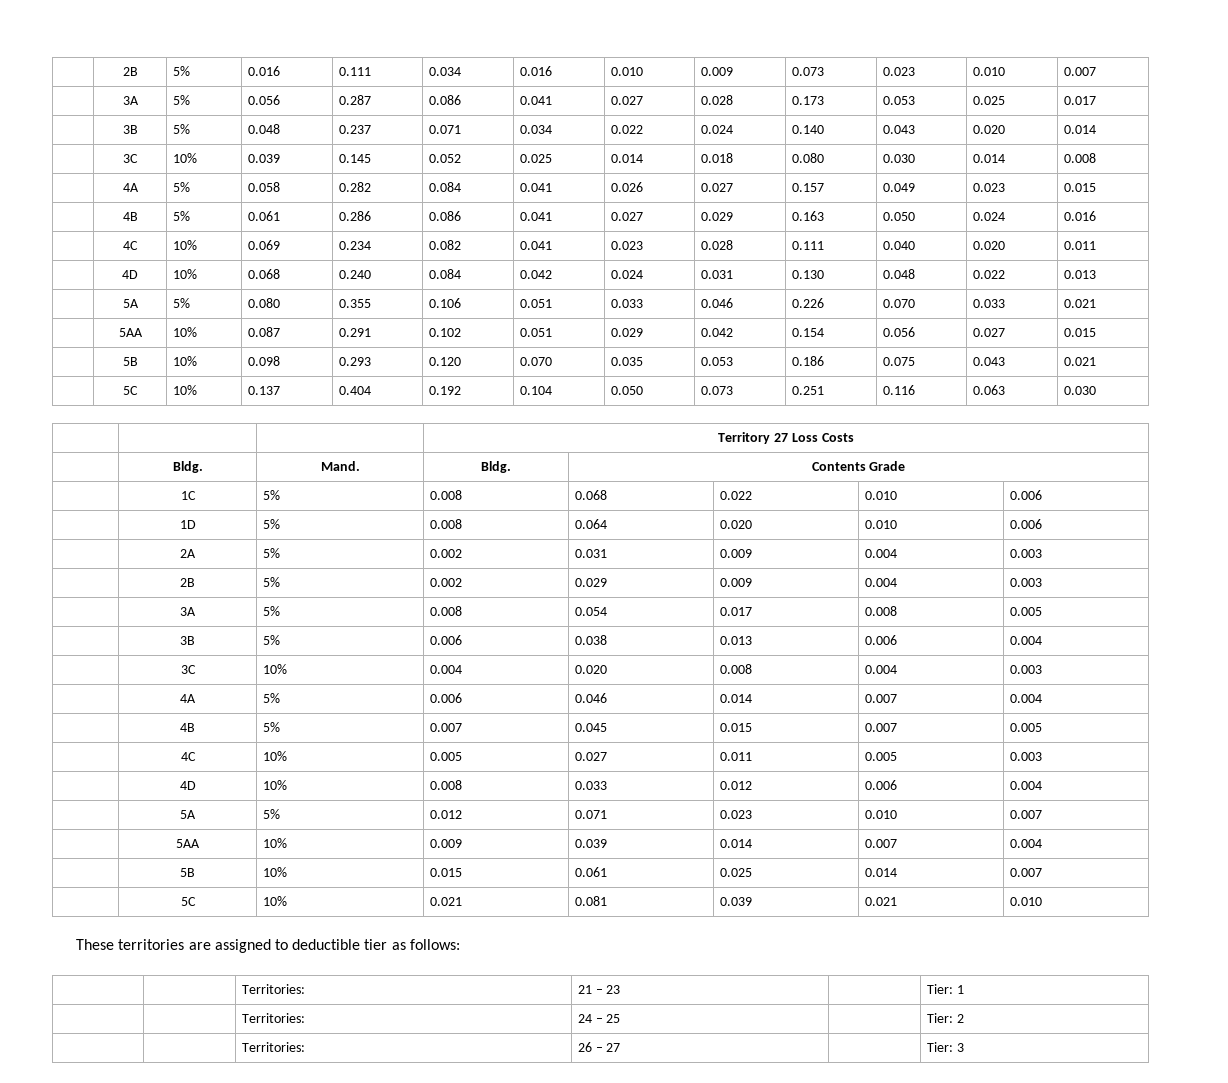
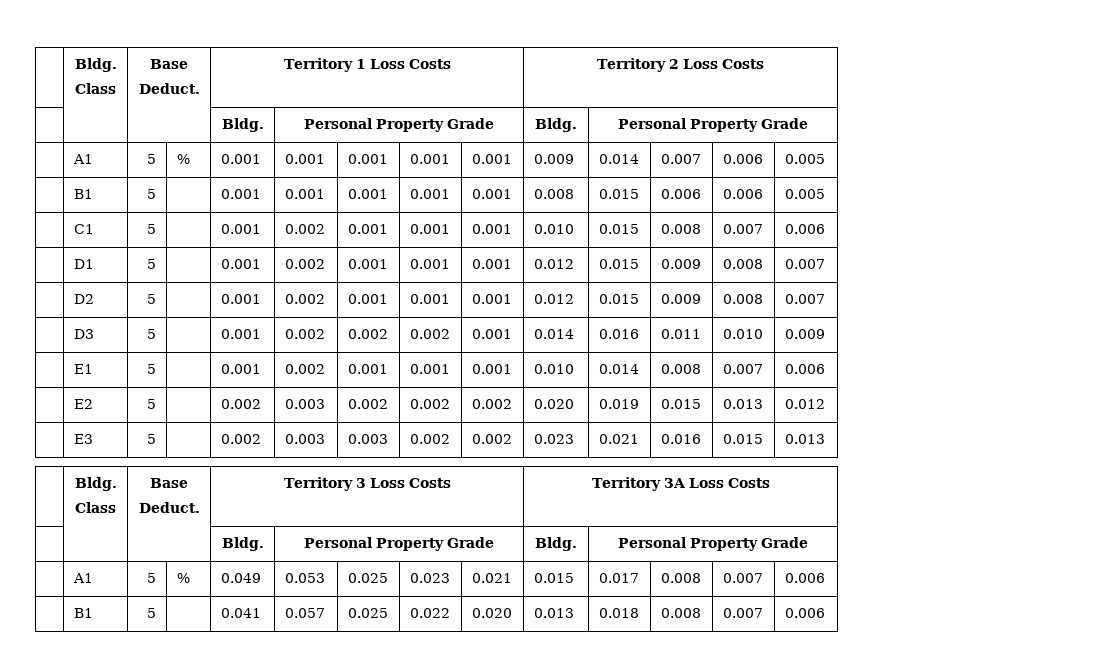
[122,67,138,76] [172,66,190,76] [247,66,280,76] [338,67,371,76] [428,67,461,76] [519,66,552,76] [610,67,643,76] [700,67,733,76] [791,67,824,76] [882,67,915,76] [972,67,1005,76] [1063,67,1096,76] [122,96,139,105] [172,95,190,105] [247,95,280,105] [338,95,371,105] [428,95,461,105] [519,96,552,105] [610,96,643,105] [700,95,733,105] [791,96,824,105] [882,96,915,105] [972,96,1005,105] [1063,96,1096,105] [122,125,138,134] [172,124,190,134] [247,124,280,134] [338,125,371,134] [428,125,461,134] [519,125,552,134] [610,125,643,134] [700,125,733,134] [791,125,824,134] [882,125,915,134] [972,125,1005,134] [1063,125,1096,134] [123,154,138,163] [172,153,197,163] [247,154,280,163] [338,154,371,163] [428,154,461,163] [519,154,552,163] [610,154,643,163] [700,153,733,163] [791,153,824,163] [882,154,915,163] [972,154,1005,163] [1063,153,1096,163] [122,183,139,192] [172,182,190,192] [247,182,280,192] [338,182,371,192] [428,182,461,192] [519,183,552,192] [610,182,643,192] [700,183,733,192] [791,183,824,192] [882,183,915,192] [972,183,1005,192] [1063,183,1096,192] [122,212,138,221] [172,211,190,221] [247,211,280,221] [338,211,371,221] [428,211,461,221] [519,212,552,221] [610,212,643,221] [700,212,733,221] [791,211,824,221] [882,212,915,221] [972,212,1005,221] [1063,211,1096,221] [123,241,138,250] [172,240,197,250] [247,240,280,250] [338,241,371,250] [428,240,461,250] [519,241,552,250] [610,241,643,250] [700,240,733,250] [791,241,824,250] [882,241,915,250] [972,241,1005,250] [1063,241,1096,250] [122,270,138,279] [172,269,197,279] [247,269,280,279] [338,270,371,279] [428,269,461,279] [519,270,552,279] [610,270,643,279] [700,270,733,279] [791,270,824,279] [882,269,915,279] [972,270,1005,279] [1063,270,1096,279] [122,299,139,308] [172,298,190,308] [247,298,280,308] [338,299,371,308] [428,298,461,308] [519,299,552,308] [610,299,643,308] [700,298,733,308] [791,298,824,308] [882,299,915,308] [972,299,1005,308] [1063,299,1096,308] [118,328,143,337] [172,327,197,337] [247,327,280,337] [338,328,371,337] [428,328,461,337] [519,328,552,337] [610,328,643,337] [700,328,733,337] [791,328,824,337] [882,327,915,337] [972,328,1005,337] [1063,328,1096,337] [122,357,138,366] [172,356,197,366] [247,356,280,366] [338,357,371,366] [428,357,461,366] [519,357,552,366] [610,357,643,366] [700,357,733,366] [791,356,824,366] [882,357,915,366] [972,357,1005,366] [1063,357,1096,366] [123,386,138,395] [172,385,197,395] [247,386,280,395] [338,386,371,395] [428,386,461,395] [519,386,552,395] [610,386,643,395] [700,386,733,395] [791,386,824,395] [882,385,915,395] [972,385,1005,395] [1063,386,1096,395] [718,432,854,444] [172,461,203,473] [320,461,360,471] [481,461,511,473] [811,461,906,471] [180,491,196,500] [262,490,280,500] [429,490,462,500] [574,490,607,500] [719,491,752,500] [864,491,897,500] [1009,490,1042,500] [179,520,196,529] [262,519,280,529] [429,519,462,529] [574,519,607,529] [719,520,752,529] [864,520,897,529] [1009,519,1042,529] [180,549,196,558] [262,548,280,558] [429,549,462,558] [574,549,607,558] [719,549,752,558] [864,549,897,558] [1009,549,1042,558] [180,578,195,587] [262,577,280,587] [429,578,462,587] [574,578,607,587] [719,578,752,587] [864,578,897,587] [1009,578,1042,587] [180,607,196,616] [262,606,280,616] [429,606,462,616] [574,607,607,616] [719,607,752,616] [864,606,897,616] [1009,607,1042,616] [180,636,195,645] [262,635,280,645] [429,635,462,645] [574,635,607,645] [719,636,752,645] [864,635,897,645] [1009,636,1042,645] [180,665,196,674] [262,664,287,674] [429,665,462,674] [574,665,607,674] [719,664,752,674] [864,665,897,674] [1009,665,1042,674] [180,694,196,703] [262,693,280,703] [429,693,462,703] [574,693,607,703] [719,694,752,703] [864,694,897,703] [1009,694,1042,703] [180,723,195,732] [262,722,280,732] [429,723,462,732] [574,723,607,732] [719,723,752,732] [864,723,897,732] [1009,723,1042,732] [180,752,196,761] [262,751,287,761] [429,752,462,761] [574,752,607,761] [719,752,752,761] [864,752,897,761] [1009,752,1042,761] [179,781,196,790] [262,780,287,790] [429,780,462,790] [574,781,607,790] [719,781,752,790] [864,780,897,790] [1009,781,1042,790] [180,810,196,819] [262,809,280,819] [429,810,462,819] [574,810,607,819] [719,810,752,819] [864,810,897,819] [1009,810,1042,819] [176,839,200,848] [262,838,287,848] [429,839,462,848] [574,839,607,848] [719,839,752,848] [864,839,897,848] [1009,839,1042,848] [180,868,195,877] [262,867,287,877] [429,868,462,877] [574,867,607,877] [719,868,752,877] [864,868,897,877] [1009,868,1042,877] [180,897,196,906] [262,896,287,906] [429,897,462,906] [574,896,607,906] [719,897,752,906] [864,897,897,906] [1009,897,1042,906] [76,939,460,953] [241,984,305,994] [577,985,621,994] [926,984,964,994] [241,1013,305,1023] [577,1014,621,1023] [926,1013,964,1023] [241,1042,305,1052] [577,1042,621,1052] [926,1042,964,1052] | 2B | 5% | 0.016 | 0.111 | 0.034 | 0.016 | 0.010 | 0.009 | 0.073 | 0.023 | 0.010 | 0.007 // | 3A | 5% | 0.056 | 0.287 | 0.086 | 0.041 | 0.027 | 0.028 | 0.173 | 0.053 | 0.025 | 0.017 // | 3B | 5% | 0.048 | 0.237 | 0.071 | 0.034 | 0.022 | 0.024 | 0.140 | 0.043 | 0.020 | 0.014 // | 3C | 10% | 0.039 | 0.145 | 0.052 | 0.025 | 0.014 | 0.018 | 0.080 | 0.030 | 0.014 | 0.008 // | 4A | 5% | 0.058 | 0.282 | 0.084 | 0.041 | 0.026 | 0.027 | 0.157 | 0.049 | 0.023 | 0.015 // | 4B | 5% | 0.061 | 0.286 | 0.086 | 0.041 | 0.027 | 0.029 | 0.163 | 0.050 | 0.024 | 0.016 // | 4C | 10% | 0.069 | 0.234 | 0.082 | 0.041 | 0.023 | 0.028 | 0.111 | 0.040 | 0.020 | 0.011 // | 4D | 10% | 0.068 | 0.240 | 0.084 | 0.042 | 0.024 | 0.031 | 0.130 | 0.048 | 0.022 | 0.013 // | 5A | 5% | 0.080 | 0.355 | 0.106 | 0.051 | 0.033 | 0.046 | 0.226 | 0.070 | 0.033 | 0.021 // | 5AA | 10% | 0.087 | 0.291 | 0.102 | 0.051 | 0.029 | 0.042 | 0.154 | 0.056 | 0.027 | 0.015 // | 5B | 10% | 0.098 | 0.293 | 0.120 | 0.070 | 0.035 | 0.053 | 0.186 | 0.075 | 0.043 | 0.021 // | 5C | 10% | 0.137 | 0.404 | 0.192 | 0.104 | 0.050 | 0.073 | 0.251 | 0.116 | 0.063 | 0.030 // | | | Territory 27 Loss Costs // | Bldg. | Mand. | Bldg. | Contents Grade // | 1C | 5% | 0.008 | 0.068 | 0.022 | 0.010 | 0.006 // | 1D | 5% | 0.008 | 0.064 | 0.020 | 0.010 | 0.006 // | 2A | 5% | 0.002 | 0.031 | 0.009 | 0.004 | 0.003 // | 2B | 5% | 0.002 | 0.029 | 0.009 | 0.004 | 0.003 // | 3A | 5% | 0.008 | 0.054 | 0.017 | 0.008 | 0.005 // | 3B | 5% | 0.006 | 0.038 | 0.013 | 0.006 | 0.004 // | 3C | 10% | 0.004 | 0.020 | 0.008 | 0.004 | 0.003 // | 4A | 5% | 0.006 | 0.046 | 0.014 | 0.007 | 0.004 // | 4B | 5% | 0.007 | 0.045 | 0.015 | 0.007 | 0.005 // | 4C | 10% | 0.005 | 0.027 | 0.011 | 0.005 | 0.003 // | 4D | 10% | 0.008 | 0.033 | 0.012 | 0.006 | 0.004 // | 5A | 5% | 0.012 | 0.071 | 0.023 | 0.010 | 0.007 // | 5AA | 10% | 0.009 | 0.039 | 0.014 | 0.007 | 0.004 // | 5B | 10% | 0.015 | 0.061 | 0.025 | 0.014 | 0.007 // | 5C | 10% | 0.021 | 0.081 | 0.039 | 0.021 | 0.010 // These territories are assigned to deductible tier as follows: // | | Territories: | 21 – 23 | | Tier: 1 // | | Territories: | 24 – 25 | | Tier: 2 // | | Territories: | 26 – 27 | | Tier: 3 -> [74,58,117,72] [75,83,116,94] [150,59,188,69] [138,83,200,94] [283,58,451,72] [597,58,764,72] [221,118,264,132] [304,118,494,132] [535,118,577,132] [618,118,808,132] [72,154,93,164] [147,154,157,164] [176,154,190,164] [220,154,261,164] [284,154,325,164] [347,154,388,164] [409,154,450,164] [471,154,512,164] [533,154,574,164] [598,154,639,164] [660,154,701,164] [722,154,763,164] [784,154,825,164] [73,189,93,199] [147,189,157,199] [220,189,261,199] [284,189,325,199] [347,189,388,199] [409,189,450,199] [471,189,512,199] [533,189,574,199] [598,189,639,199] [660,189,701,199] [722,189,763,199] [784,189,825,199] [73,224,94,234] [147,224,157,234] [220,224,261,234] [284,224,325,234] [347,224,388,234] [409,224,450,234] [471,224,512,234] [533,224,574,234] [598,224,639,234] [660,224,701,234] [722,224,763,234] [784,224,825,234] [73,259,94,269] [147,259,157,269] [220,259,261,269] [284,259,325,269] [347,259,388,269] [409,259,450,269] [471,259,512,269] [533,259,574,269] [598,259,639,269] [660,259,701,269] [722,259,763,269] [784,259,825,269] [73,294,94,304] [147,294,157,304] [220,294,261,304] [284,294,325,304] [347,294,388,304] [409,294,450,304] [471,294,512,304] [533,294,574,304] [598,294,639,304] [660,294,701,304] [722,294,763,304] [784,294,825,304] [73,329,94,339] [147,329,157,339] [220,329,261,339] [284,329,325,339] [347,329,388,339] [409,329,450,339] [471,329,512,339] [533,329,574,339] [598,329,639,339] [660,329,701,339] [722,329,763,339] [784,329,825,339] [73,364,93,374] [147,364,157,374] [220,364,261,374] [284,364,325,374] [347,364,388,374] [409,364,450,374] [471,364,512,374] [533,364,574,374] [598,364,639,374] [660,364,701,374] [722,364,763,374] [784,364,825,374] [73,399,93,409] [147,399,157,409] [220,399,261,409] [284,399,325,409] [347,399,388,409] [409,399,450,409] [471,399,512,409] [533,399,574,409] [598,399,639,409] [660,399,701,409] [722,399,763,409] [784,399,825,409] [73,434,93,444] [147,434,157,444] [220,434,261,444] [284,434,325,444] [347,434,388,444] [409,434,450,444] [471,434,512,444] [533,434,574,444] [598,434,639,444] [660,434,701,444] [722,434,763,444] [784,434,825,444] [74,477,117,491] [75,502,116,513] [150,478,188,488] [138,502,200,513] [283,477,451,491] [591,477,770,491] [221,537,264,551] [304,537,494,551] [535,537,577,551] [618,537,808,551] [72,573,93,583] [147,573,157,583] [176,573,190,583] [220,573,261,583] [284,573,325,583] [347,573,388,583] [409,573,450,583] [471,573,512,583] [533,573,574,583] [598,573,639,583] [660,573,701,583] [722,573,763,583] [784,573,825,583] [73,608,93,618] [147,608,157,618] [220,608,261,618] [284,608,325,618] [347,608,388,618] [409,608,450,618] [471,608,512,618] [533,608,574,618] [598,608,639,618] [660,608,701,618] [722,608,763,618] [784,608,825,618] | Bldg. // Class | Base // Deduct. | Territory 1 Loss Costs | Territory 2 Loss Costs // | | | Bldg. | Personal Property Grade | Bldg. | Personal Property Grade // | A1 | 5 | % | 0.001 | 0.001 | 0.001 | 0.001 | 0.001 | 0.009 | 0.014 | 0.007 | 0.006 | 0.005 // | B1 | 5 | | 0.001 | 0.001 | 0.001 | 0.001 | 0.001 | 0.008 | 0.015 | 0.006 | 0.006 | 0.005 // | C1 | 5 | | 0.001 | 0.002 | 0.001 | 0.001 | 0.001 | 0.010 | 0.015 | 0.008 | 0.007 | 0.006 // | D1 | 5 | | 0.001 | 0.002 | 0.001 | 0.001 | 0.001 | 0.012 | 0.015 | 0.009 | 0.008 | 0.007 // | D2 | 5 | | 0.001 | 0.002 | 0.001 | 0.001 | 0.001 | 0.012 | 0.015 | 0.009 | 0.008 | 0.007 // | D3 | 5 | | 0.001 | 0.002 | 0.002 | 0.002 | 0.001 | 0.014 | 0.016 | 0.011 | 0.010 | 0.009 // | E1 | 5 | | 0.001 | 0.002 | 0.001 | 0.001 | 0.001 | 0.010 | 0.014 | 0.008 | 0.007 | 0.006 // | E2 | 5 | | 0.002 | 0.003 | 0.002 | 0.002 | 0.002 | 0.020 | 0.019 | 0.015 | 0.013 | 0.012 // | E3 | 5 | | 0.002 | 0.003 | 0.003 | 0.002 | 0.002 | 0.023 | 0.021 | 0.016 | 0.015 | 0.013 // | Bldg. // Class | Base // Deduct. | Territory 3 Loss Costs | Territory 3A Loss Costs // | | | Bldg. | Personal Property Grade | Bldg. | Personal Property Grade // | A1 | 5 | % | 0.049 | 0.053 | 0.025 | 0.023 | 0.021 | 0.015 | 0.017 | 0.008 | 0.007 | 0.006 // | B1 | 5 | | 0.041 | 0.057 | 0.025 | 0.022 | 0.020 | 0.013 | 0.018 | 0.008 | 0.007 | 0.006

